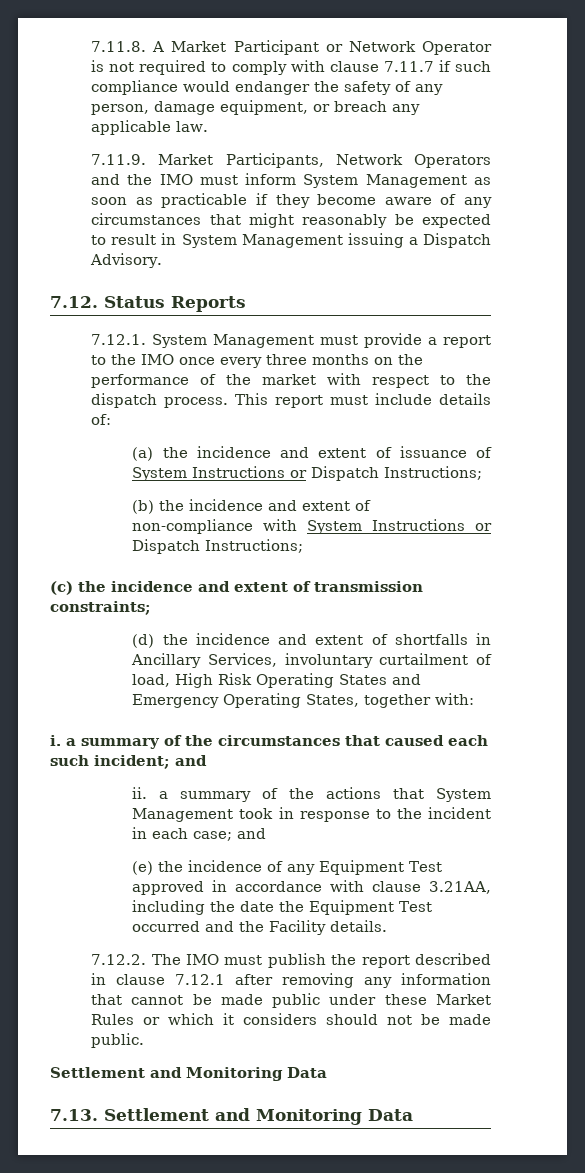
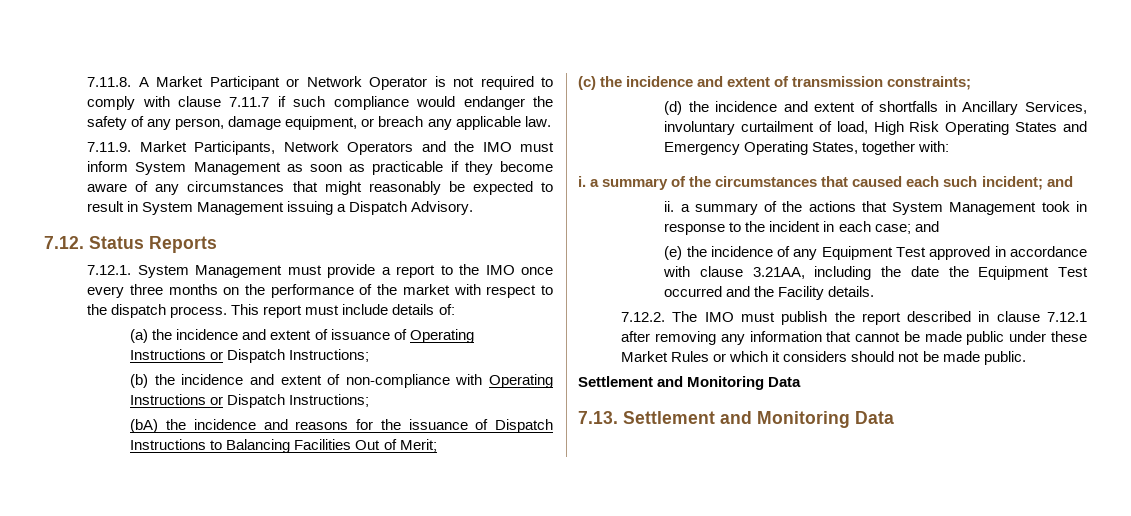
[132,467,188,481] System -> [409,329,474,343] Operating
[307,519,492,534] [132,539,304,554] System Instructions or Dispatch Instructions; -> [489,374,553,388] [130,394,370,408] [130,419,553,433] [130,439,437,453] Operating Instructions or Dispatch Instructions; // (bA) the incidence and reasons for the issuance of Dispatch Instructions to Balancing Facilities Out of Merit;

